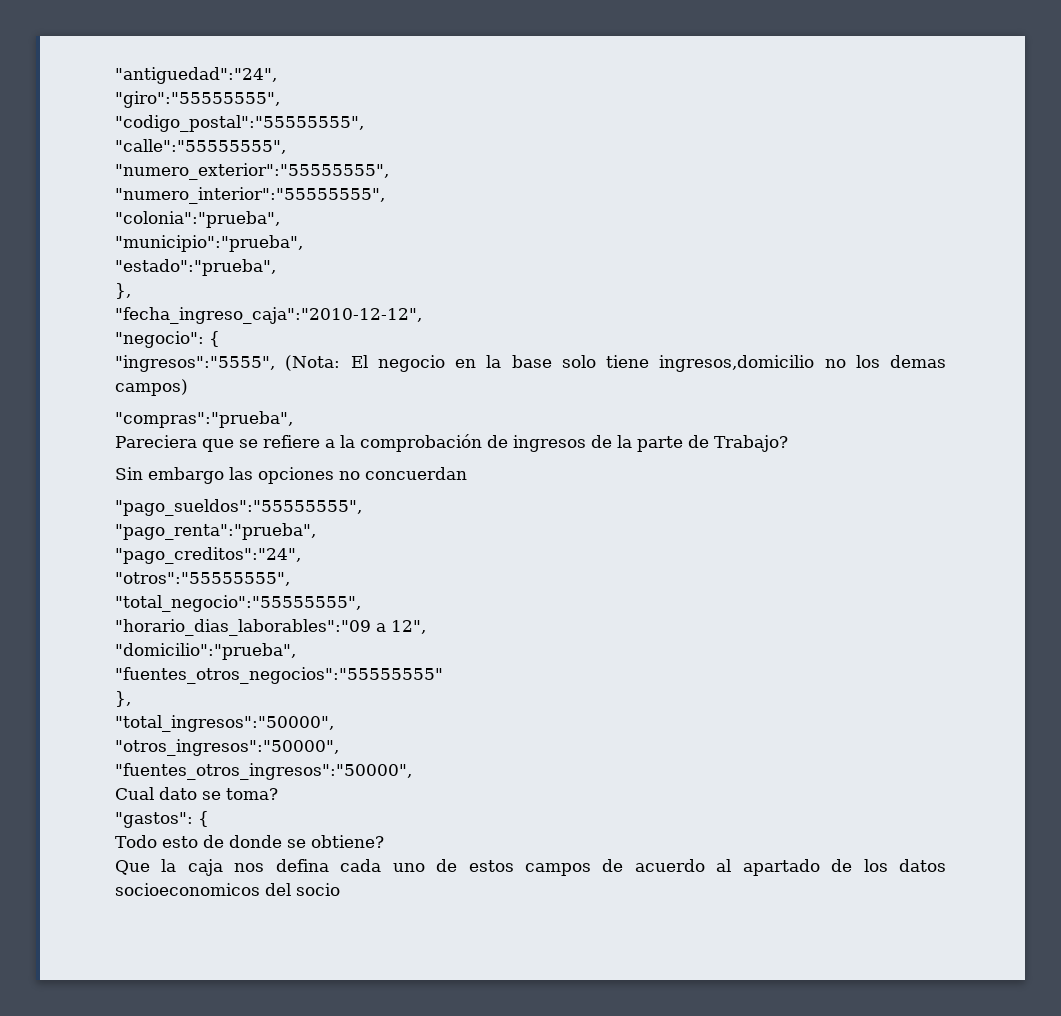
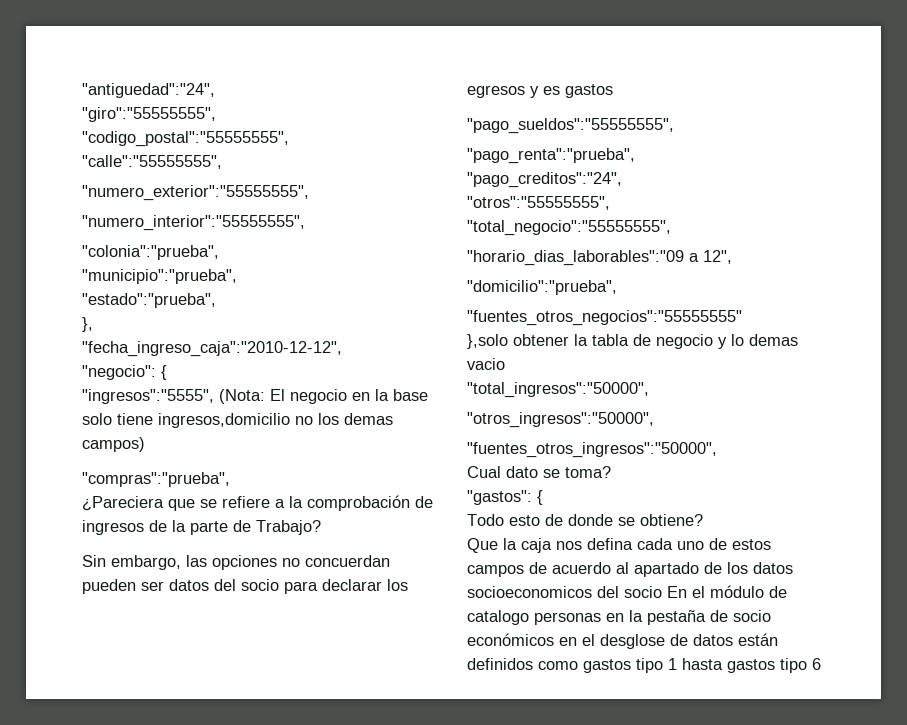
[115,435,197,448] Pareciera -> [82,496,164,511] ¿Pareciera
[148,467,224,484] embargo -> [111,555,181,570] embargo,
(467, 473) none -> [82,579,408,594] [467,84,613,98] pueden ser datos del socio para declarar los egresos y es gastos
[115,691,131,707] }, -> [467,334,798,349] [467,358,505,370] },solo obtener la tabla de negocio y lo demas vacio
(340, 889) none -> [667,585,787,598] [467,610,771,625] [467,633,778,649] [467,658,821,673] En el módulo de catalogo personas en la pestaña de socio económicos en el desglose de datos están definidos como gastos tipo 1 hasta gastos tipo 6

